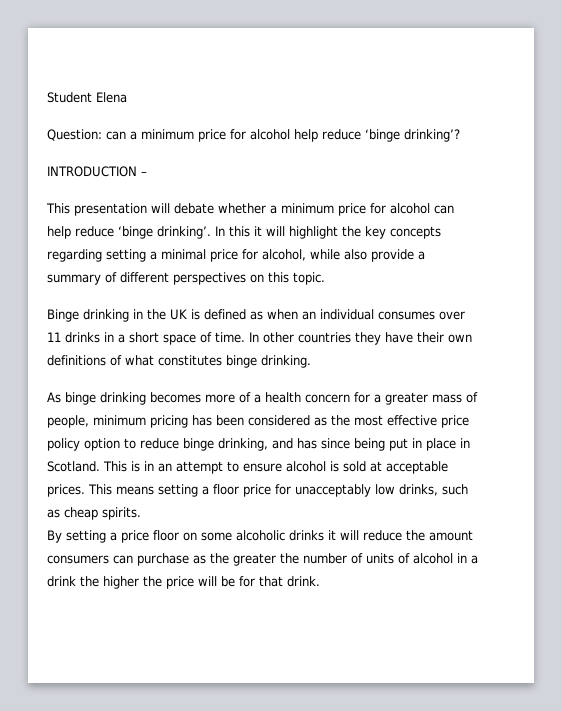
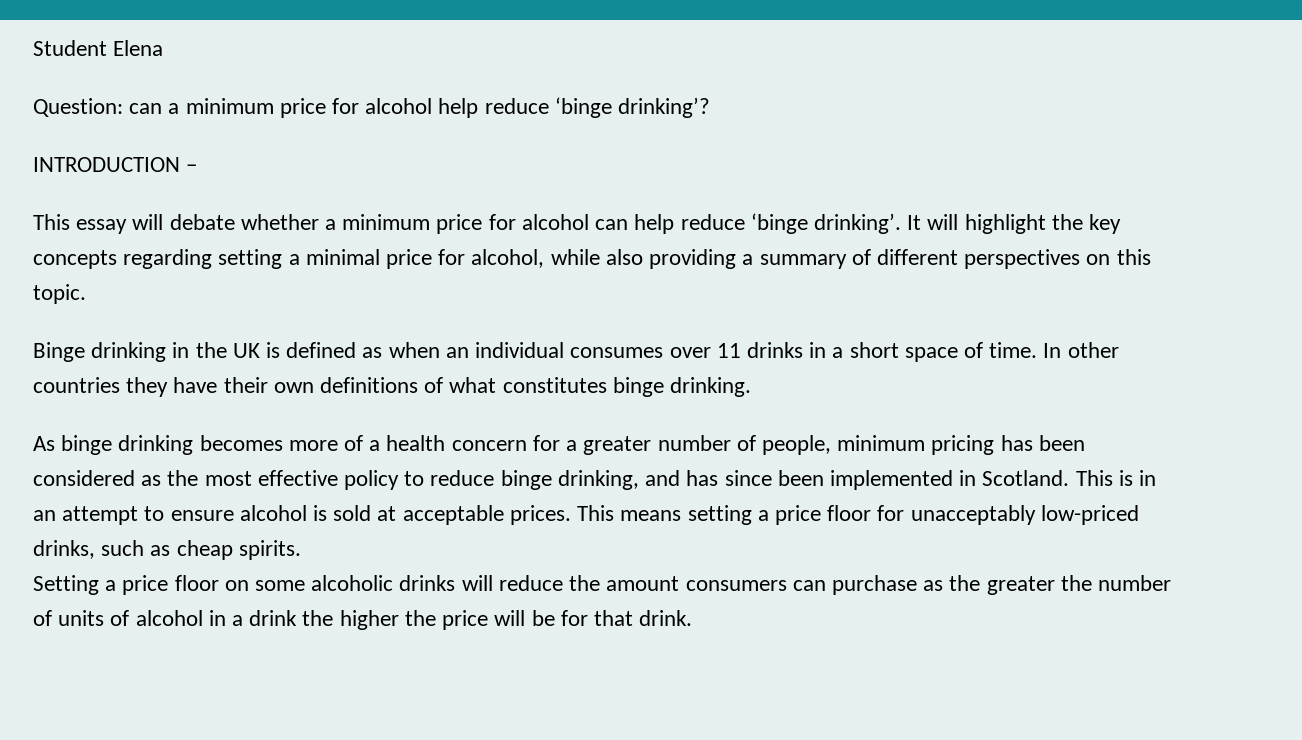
[74,203,147,216] presentation -> [76,219,128,234] essay
[215,226,262,237] In this it -> [907,215,922,230] It
[371,249,414,262] provide -> [649,249,737,269] providing
[432,394,462,403] mass -> [657,435,731,451] number
[441,415,469,428] [47,438,120,451] price policy option -> [344,470,400,490] policy
[354,438,456,451] being put in place -> [777,470,953,490] been implemented
[213,484,271,497] floor price -> [774,505,872,525] price floor
[375,484,395,495] low -> [1040,505,1139,525] low-priced
[47,530,106,543] By setting -> [33,575,99,595] Setting
[328,530,336,540] it -> (456, 583) none

